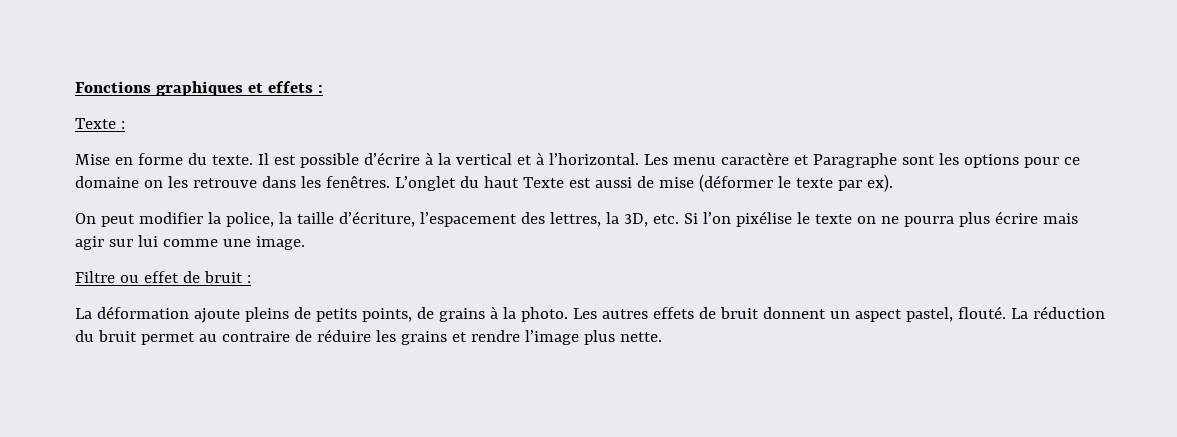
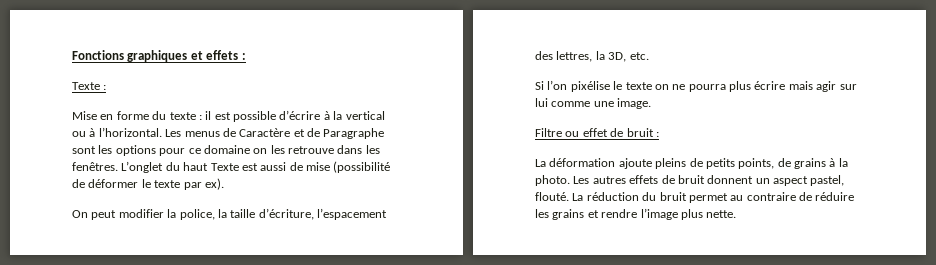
[211,153,269,165] texte. Il -> [169,111,212,120] texte : il
[516,155,532,165] et -> [72,131,86,137] ou
[672,152,809,165] menu caractère et -> [184,128,320,137] menus de Caractère et de
[698,174,773,192] (déformer -> [333,161,391,173] [72,179,139,188] (possibilité de déformer
(679, 219) none -> (649, 56) //

